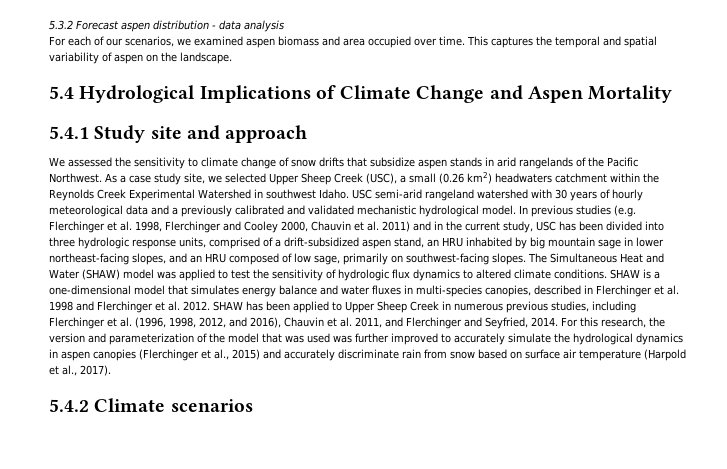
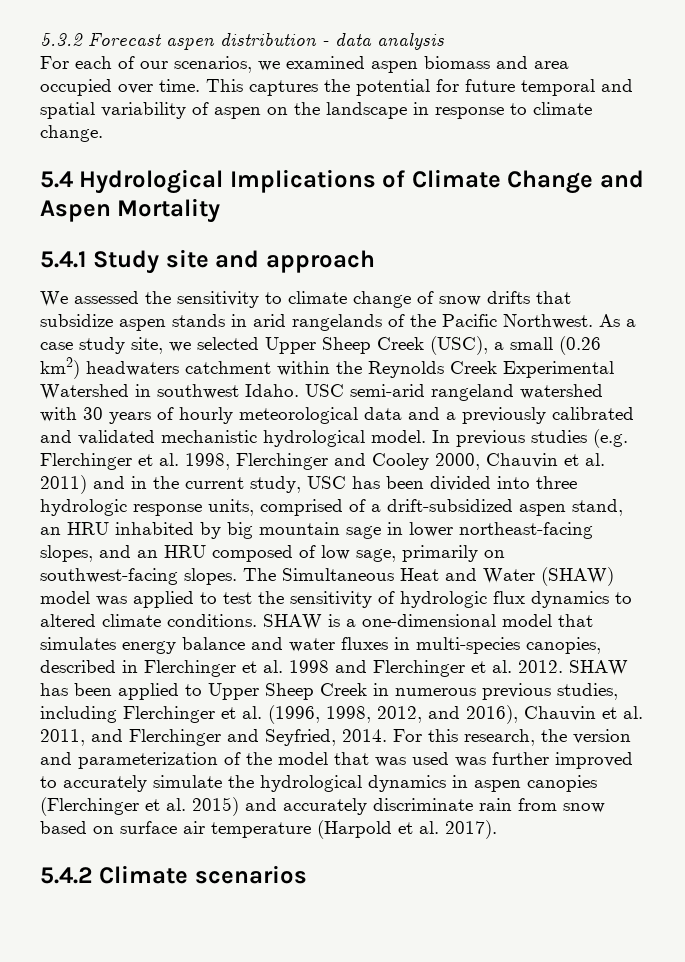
(552, 41) none -> [356,79,515,96] potential for future
[180,52,232,64] landscape. -> [326,102,592,119] [40,125,103,142] landscape in response to climate change.
[214,349,229,360] al., -> [166,798,186,811] al.
[62,365,77,376] al., -> [419,821,439,834] al.

